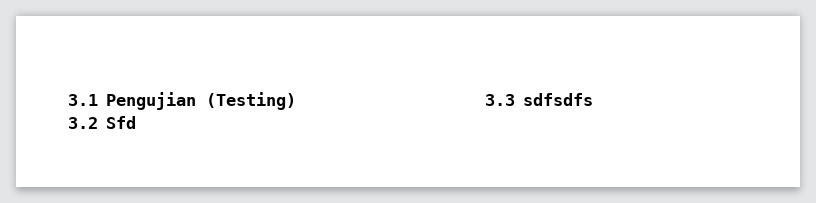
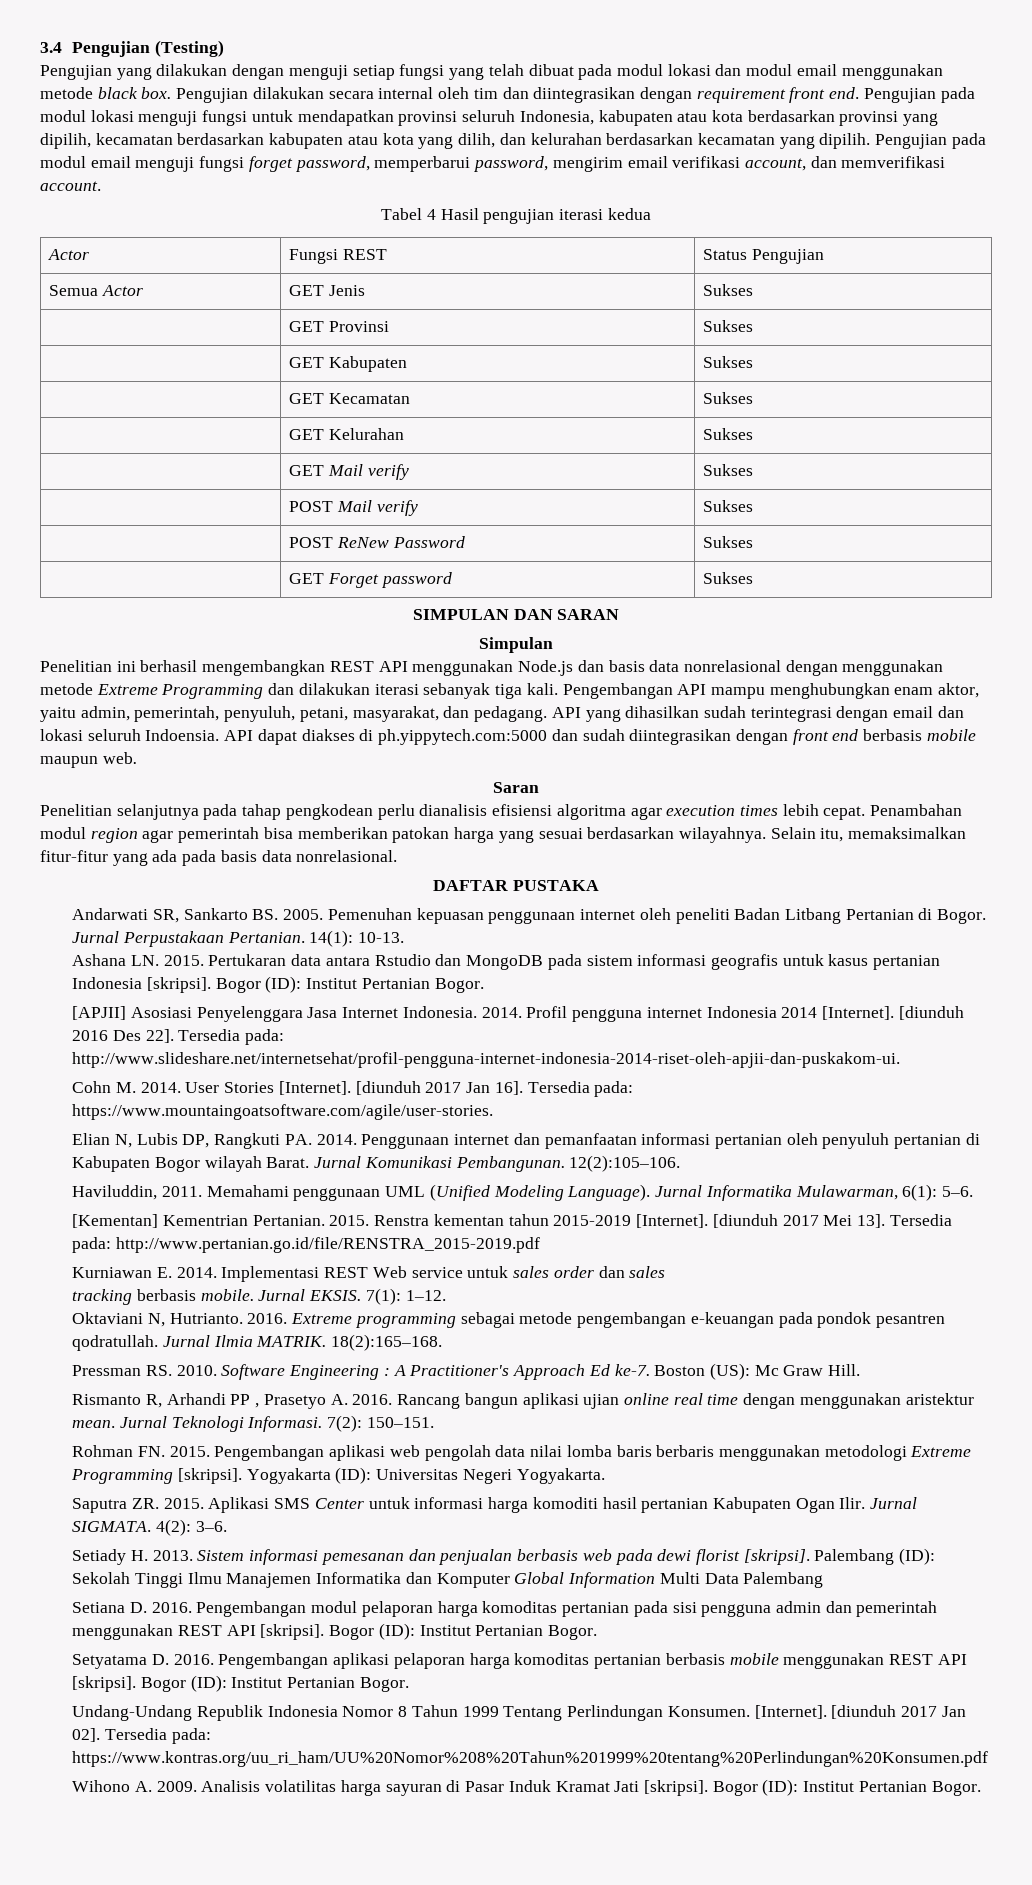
[68,94,98,106] 3.1 -> [40,42,62,53] 3.4
[68,116,137,129] [484,93,594,106] 3.2 Sfd // 3.3 sdfsdfs -> [40,64,943,80] [40,87,975,103] [40,110,939,126] [40,133,986,149] [40,156,946,172] [40,181,101,191] [381,208,651,224] [48,249,90,260] [289,249,387,264] [703,249,824,264] [49,285,143,296] [289,285,365,296] [703,284,754,296] [289,321,389,332] [703,320,754,332] [289,356,407,372] [703,356,754,368] [289,393,410,404] [703,392,754,404] [289,428,404,440] [703,428,754,440] [289,464,409,480] [703,464,754,476] [289,500,418,516] [703,500,754,512] [289,536,465,548] [703,536,754,548] [289,572,452,588] [703,572,754,584] [412,609,620,620] [479,637,553,653] [40,660,944,676] [40,683,980,699] [40,706,964,722] [40,729,976,745] [40,752,137,768] [493,782,539,793] [40,804,963,820] [40,827,967,843] [40,850,398,866] [433,880,599,891] [72,908,987,924] [72,930,405,947] [72,954,941,970] [72,976,484,993] [72,1006,964,1022] [72,1029,285,1045] [72,1052,901,1068] [72,1081,634,1097] [72,1104,494,1120] [72,1133,980,1149] [72,1155,681,1172] [72,1184,973,1201] [72,1214,952,1228] [72,1237,541,1253] [72,1266,666,1282] [72,1288,446,1305] [72,1312,945,1328] [72,1334,443,1351] [72,1363,861,1380] [72,1393,974,1409] [72,1415,434,1432] [72,1445,972,1461] [71,1467,605,1484] [72,1497,918,1513] [72,1519,227,1536] [72,1548,936,1565] [72,1572,824,1588] [72,1601,938,1617] [72,1623,598,1640] [72,1653,967,1669] [72,1675,409,1692] [72,1705,966,1721] [72,1728,211,1744] [72,1751,989,1767] [72,1779,981,1796] Pengujian yang dilakukan dengan menguji setiap fungsi yang telah dibuat pada modul lokasi dan modul email menggunakan metode black box. Pengujian dilakukan secara internal oleh tim dan diintegrasikan dengan requirement front end. Pengujian pada modul lokasi menguji fungsi untuk mendapatkan provinsi seluruh Indonesia, kabupaten atau kota berdasarkan provinsi yang dipilih, kecamatan berdasarkan kabupaten atau kota yang dilih, dan kelurahan berdasarkan kecamatan yang dipilih. Pengujian pada modul email menguji fungsi forget password, memperbarui password, mengirim email verifikasi account, dan memverifikasi account. // Tabel 4 Hasil pengujian iterasi kedua // Actor | Fungsi REST | Status Pengujian // Semua Actor | GET Jenis | Sukses // | GET Provinsi | Sukses // | GET Kabupaten | Sukses // | GET Kecamatan | Sukses // | GET Kelurahan | Sukses // | GET Mail verify | Sukses // | POST Mail verify | Sukses // | POST ReNew Password | Sukses // | GET Forget password | Sukses // SIMPULAN DAN SARAN // Simpulan // Penelitian ini berhasil mengembangkan REST API menggunakan Node.js dan basis data nonrelasional dengan menggunakan metode Extreme Programming dan dilakukan iterasi sebanyak tiga kali. Pengembangan API mampu menghubungkan enam aktor, yaitu admin, pemerintah, penyuluh, petani, masyarakat, dan pedagang. API yang dihasilkan sudah terintegrasi dengan email dan lokasi seluruh Indoensia. API dapat diakses di ph.yippytech.com:5000 dan sudah diintegrasikan dengan front end berbasis mobile maupun web. // Saran // Penelitian selanjutnya pada tahap pengkodean perlu dianalisis efisiensi algoritma agar execution times lebih cepat. Penambahan modul region agar pemerintah bisa memberikan patokan harga yang sesuai berdasarkan wilayahnya. Selain itu, memaksimalkan fitur-fitur yang ada pada basis data nonrelasional. // DAFTAR PUSTAKA // Andarwati SR, Sankarto BS. 2005. Pemenuhan kepuasan penggunaan internet oleh peneliti Badan Litbang Pertanian di Bogor. Jurnal Perpustakaan Pertanian. 14(1): 10-13. // Ashana LN. 2015. Pertukaran data antara Rstudio dan MongoDB pada sistem informasi geografis untuk kasus pertanian Indonesia [skripsi]. Bogor (ID): Institut Pertanian Bogor. // [APJII] Asosiasi Penyelenggara Jasa Internet Indonesia. 2014. Profil pengguna internet Indonesia 2014 [Internet]. [diunduh 2016 Des 22]. Tersedia pada: http://www.slideshare.net/internetsehat/profil-pengguna-internet-indonesia-2014-riset-oleh-apjii-dan-puskakom-ui. // Cohn M. 2014. User Stories [Internet]. [diunduh 2017 Jan 16]. Tersedia pada: https://www.mountaingoatsoftware.com/agile/user-stories. // Elian N, Lubis DP, Rangkuti PA. 2014. Penggunaan internet dan pemanfaatan informasi pertanian oleh penyuluh pertanian di Kabupaten Bogor wilayah Barat. Jurnal Komunikasi Pembangunan. 12(2):105–106. // Haviluddin, 2011. Memahami penggunaan UML (Unified Modeling Language). Jurnal Informatika Mulawarman, 6(1): 5–6. // [Kementan] Kementrian Pertanian. 2015. Renstra kementan tahun 2015-2019 [Internet]. [diunduh 2017 Mei 13]. Tersedia pada: http://www.pertanian.go.id/file/RENSTRA_2015-2019.pdf // Kurniawan E. 2014. Implementasi REST Web service untuk sales order dan sales // tracking berbasis mobile. Jurnal EKSIS. 7(1): 1–12. // Oktaviani N, Hutrianto. 2016. Extreme programming sebagai metode pengembangan e-keuangan pada pondok pesantren qodratullah. Jurnal Ilmia MATRIK. 18(2):165–168. // Pressman RS. 2010. Software Engineering : A Practitioner's Approach Ed ke-7. Boston (US): Mc Graw Hill. // Rismanto R, Arhandi PP , Prasetyo A. 2016. Rancang bangun aplikasi ujian online real time dengan menggunakan aristektur mean. Jurnal Teknologi Informasi. 7(2): 150–151. // Rohman FN. 2015. Pengembangan aplikasi web pengolah data nilai lomba baris berbaris menggunakan metodologi Extreme Programming [skripsi]. Yogyakarta (ID): Universitas Negeri Yogyakarta. // Saputra ZR. 2015. Aplikasi SMS Center untuk informasi harga komoditi hasil pertanian Kabupaten Ogan Ilir. Jurnal SIGMATA. 4(2): 3–6. // Setiady H. 2013. Sistem informasi pemesanan dan penjualan berbasis web pada dewi florist [skripsi]. Palembang (ID): Sekolah Tinggi Ilmu Manajemen Informatika dan Komputer Global Information Multi Data Palembang // Setiana D. 2016. Pengembangan modul pelaporan harga komoditas pertanian pada sisi pengguna admin dan pemerintah menggunakan REST API [skripsi]. Bogor (ID): Institut Pertanian Bogor. // Setyatama D. 2016. Pengembangan aplikasi pelaporan harga komoditas pertanian berbasis mobile menggunakan REST API [skripsi]. Bogor (ID): Institut Pertanian Bogor. // Undang-Undang Republik Indonesia Nomor 8 Tahun 1999 Tentang Perlindungan Konsumen. [Internet]. [diunduh 2017 Jan 02]. Tersedia pada: https://www.kontras.org/uu_ri_ham/UU%20Nomor%208%20Tahun%201999%20tentang%20Perlindungan%20Konsumen.pdf // Wihono A. 2009. Analisis volatilitas harga sayuran di Pasar Induk Kramat Jati [skripsi]. Bogor (ID): Institut Pertanian Bogor.

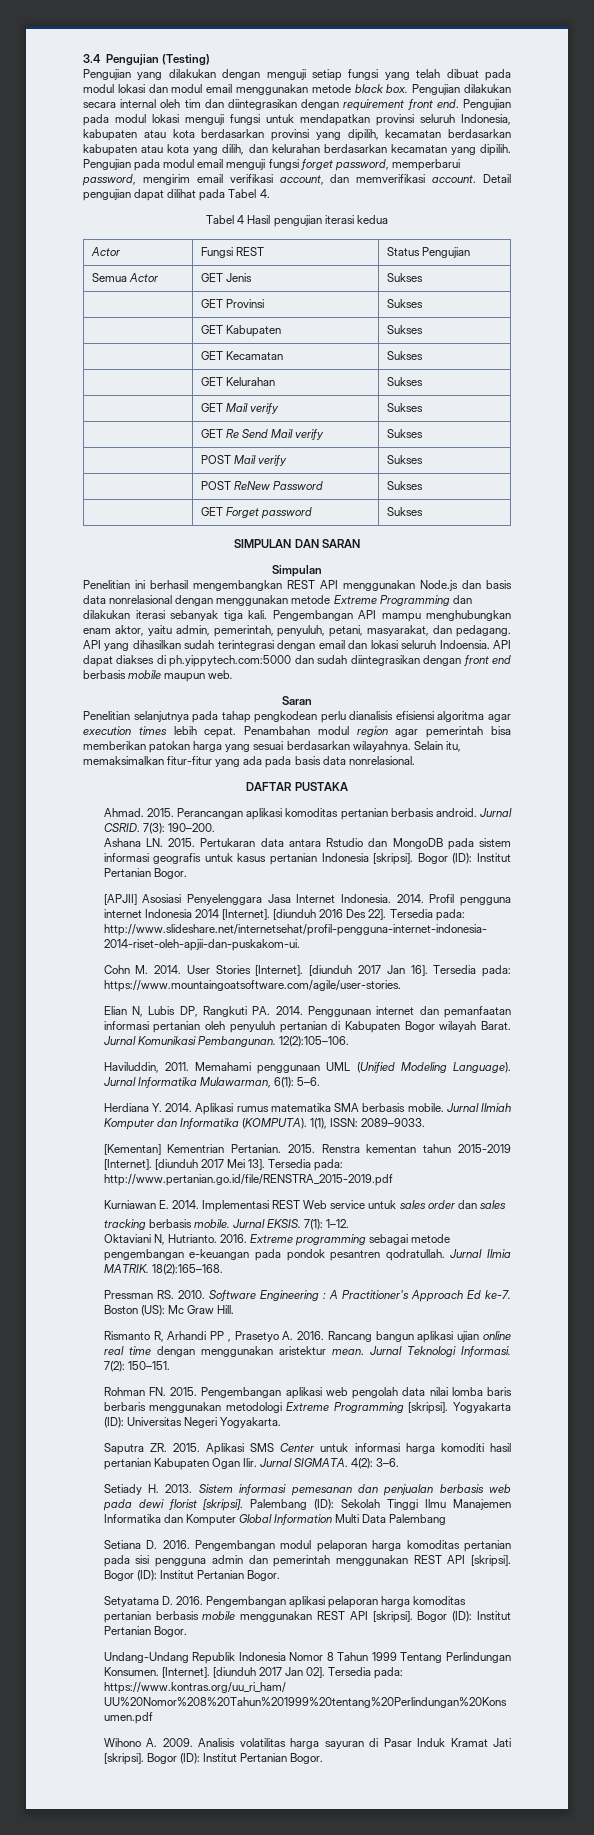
(101, 186) none -> [483,174,511,183] [83,189,270,201] Detail pengujian dapat dilihat pada Tabel 4.
(754, 470) none -> [200,429,325,440] [386,429,423,438] // | GET Re Send Mail verify | Sukses
[72,908,987,924] [72,930,405,947] Andarwati SR, Sankarto BS. 2005. Pemenuhan kepuasan penggunaan internet oleh peneliti Badan Litbang Pertanian di Bogor. Jurnal Perpustakaan Pertanian. 14(1): 10-13. -> [103,808,512,820] [103,823,215,834] Ahmad. 2015. Perancangan aplikasi komoditas pertanian berbasis android. Jurnal CSRID. 7(3): 190–200.
(973, 1191) none -> [103,1103,511,1115] [103,1118,426,1130] // Herdiana Y. 2014. Aplikasi rumus matematika SMA berbasis mobile. Jurnal Ilmiah Komputer dan Informatika (KOMPUTA). 1(1), ISSN: 2089–9033.

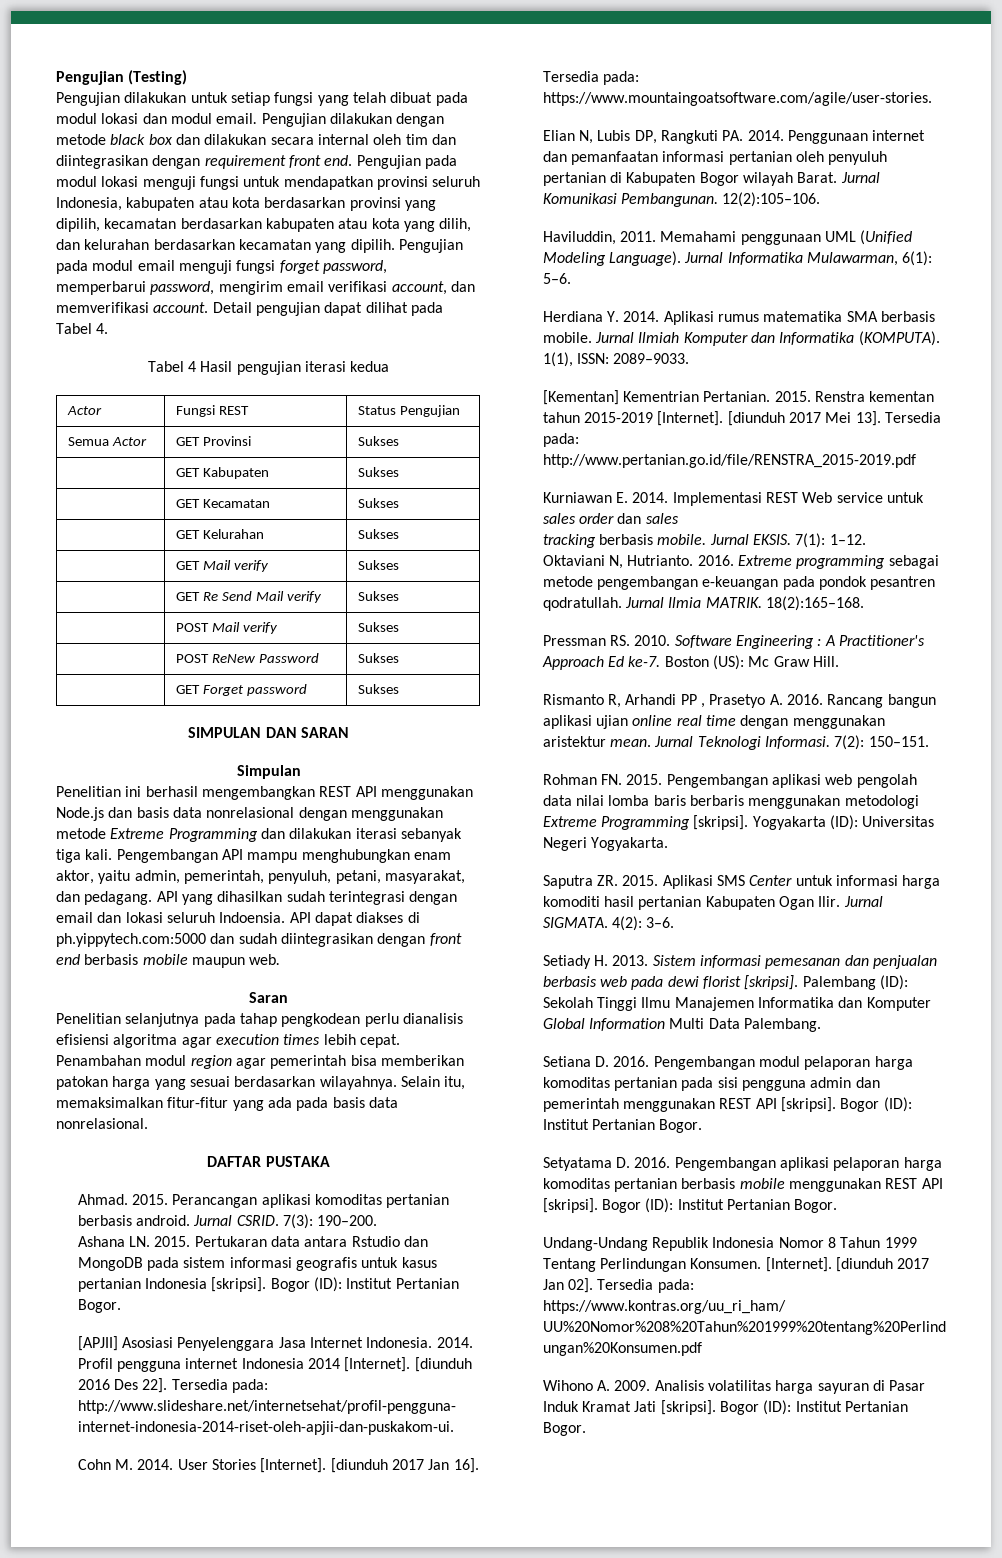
[83,54,101,63] 3.4 -> (56, 78) none
[137,69,306,80] yang dilakukan dengan menguji -> [124,92,228,103] dilakukan untuk
[206,84,461,95] email menggunakan metode black box. Pengujian -> [216,113,445,127] [56,134,200,145] email. Pengujian dilakukan dengan metode black box dan
[200,273,252,282] [386,273,423,282] | GET Jenis | Sukses // -> (147, 441) none
[389,1514,447,1525] Palembang -> [744,1018,822,1032] Palembang.

